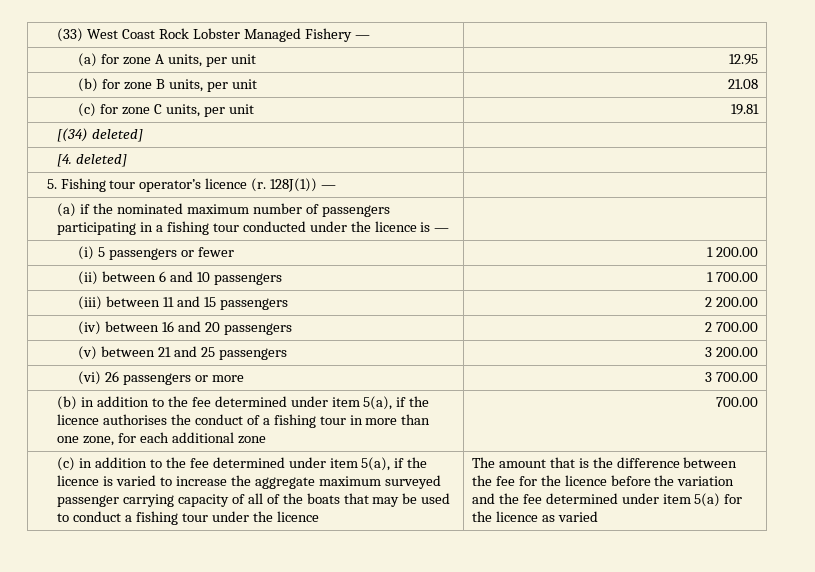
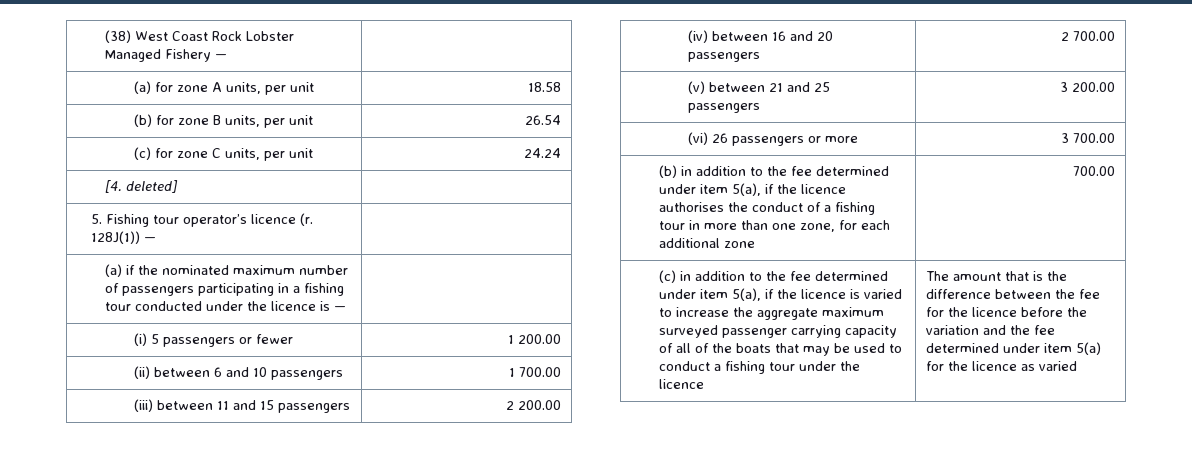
[57,28,84,42] (33) -> [105,30,132,43] (38)
[729,54,759,65] 12.95 -> [528,82,562,92] 18.58
[728,79,759,89] 21.08 -> [525,115,562,125] 26.54
[731,104,760,115] [57,128,144,142] 19.81 // [(34) deleted] | -> [524,148,562,158] 24.24

